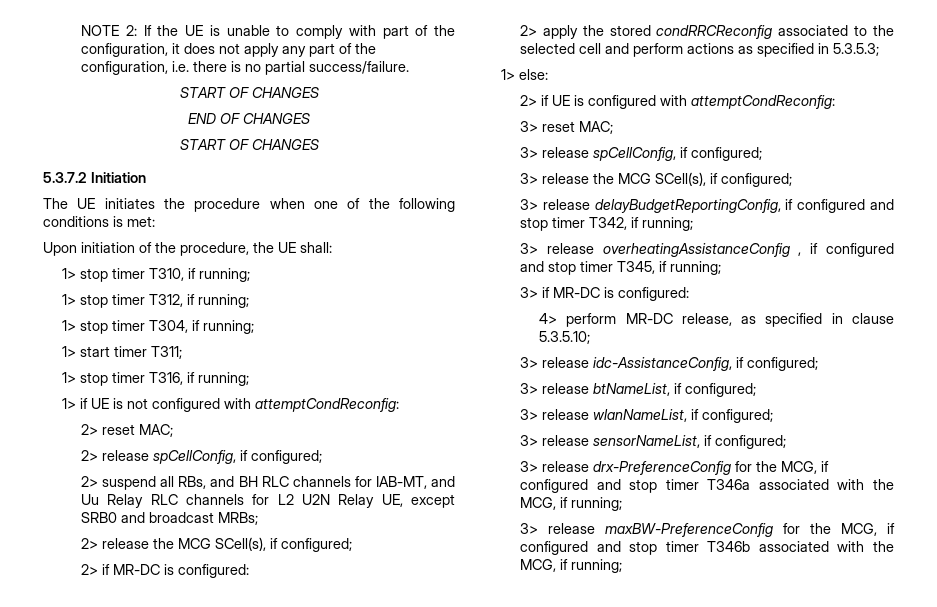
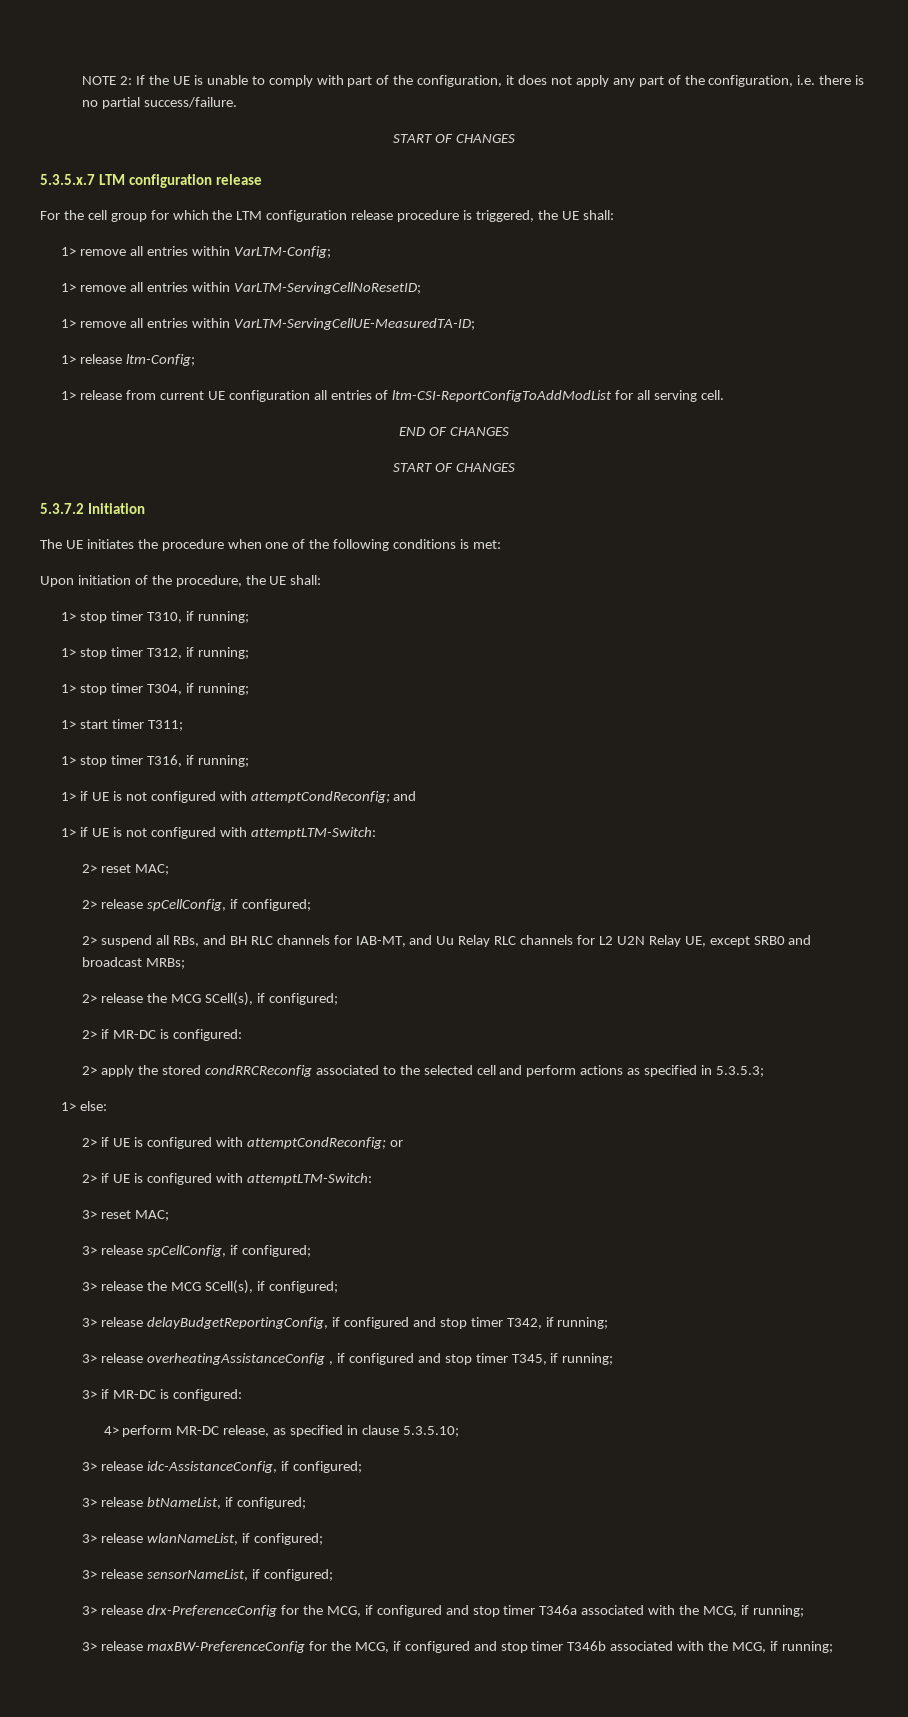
(319, 92) none -> [40,174,262,188] [40,210,614,222] [61,246,331,258] [61,282,421,294] [61,318,475,330] [61,354,196,366] [61,390,725,402] // 5.3.5.x.7 LTM configuration release // For the cell group for which the LTM configuration release procedure is triggered, the UE shall: // 1> remove all entries within VarLTM-Config; // 1> remove all entries within VarLTM-ServingCellNoResetID; // 1> remove all entries within VarLTM-ServingCellUE-MeasuredTA-ID; // 1> release ltm-Config; // 1> release from current UE configuration all entries of ltm-CSI-ReportConfigToAddModList for all serving cell.
[255,398,400,412] attemptCondReconfig: -> [250,791,417,803] [61,827,376,839] attemptCondReconfig; and // 1> if UE is not configured with attemptLTM-Switch:
[691,95,836,109] attemptCondReconfig: -> [246,1137,403,1149] [82,1173,372,1185] attemptCondReconfig; or // 2> if UE is configured with attemptLTM-Switch:

